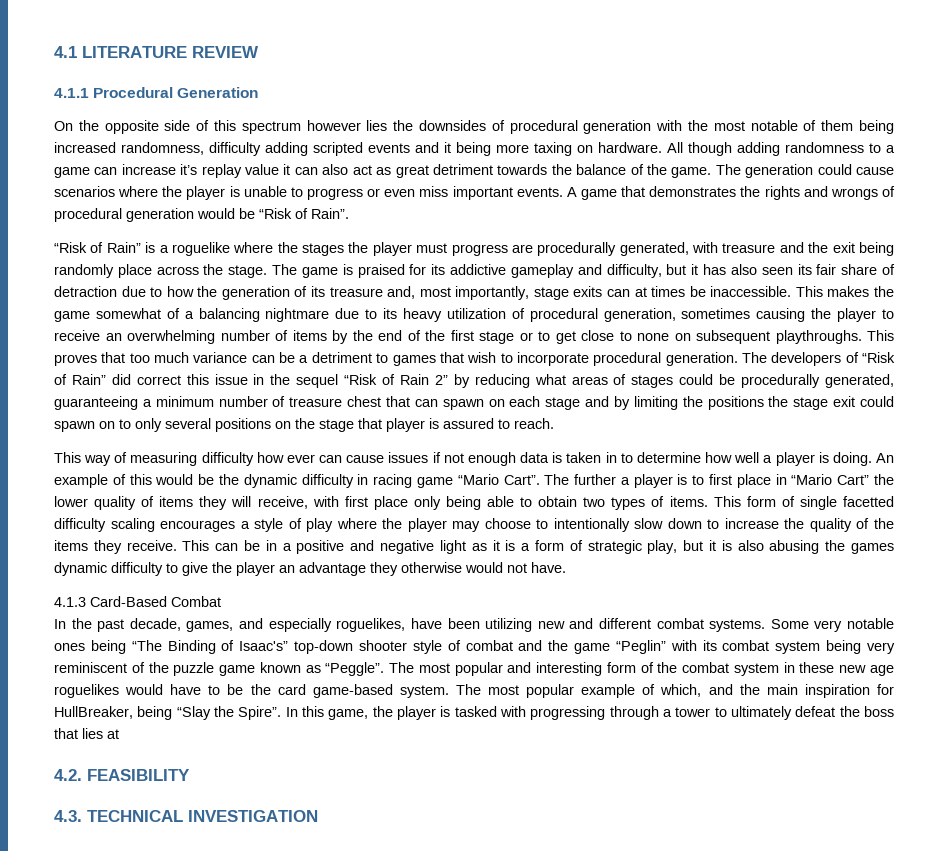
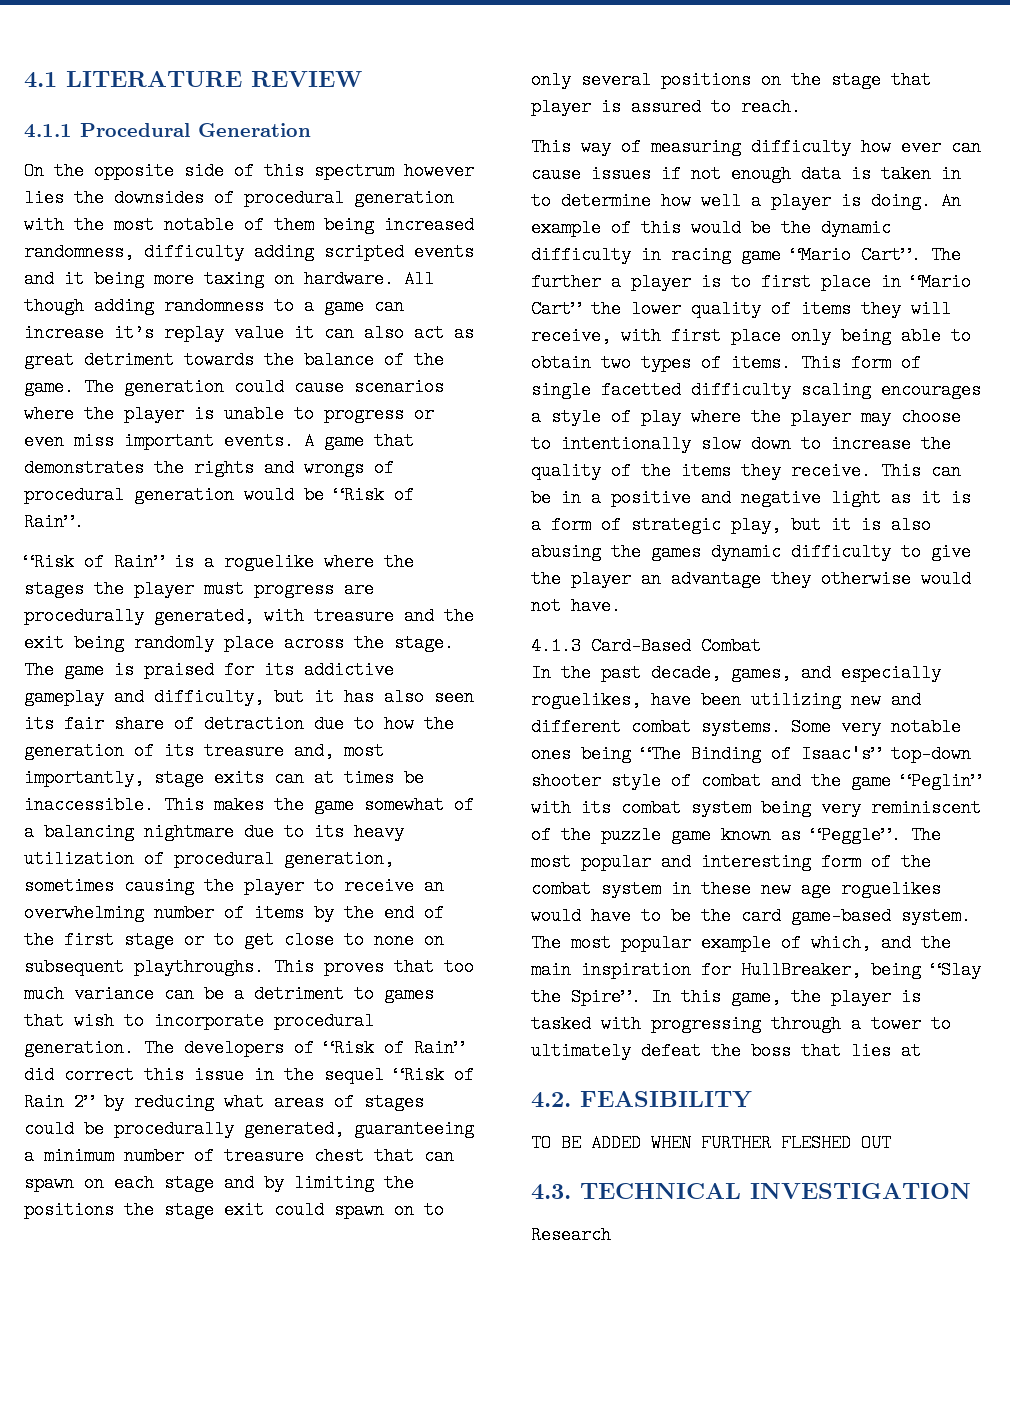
(190, 775) none -> [531,1134,891,1152] // TO BE ADDED WHEN FURTHER FLESHED OUT
(318, 816) none -> [531,1226,611,1244] // Research

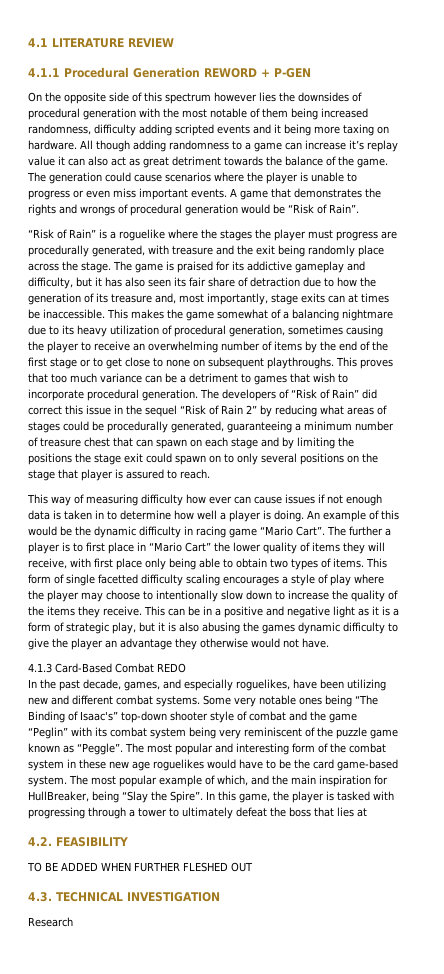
(311, 130) none -> [204,68,311,78] REWORD + P-GEN
(761, 646) none -> [157,663,186,673] REDO

